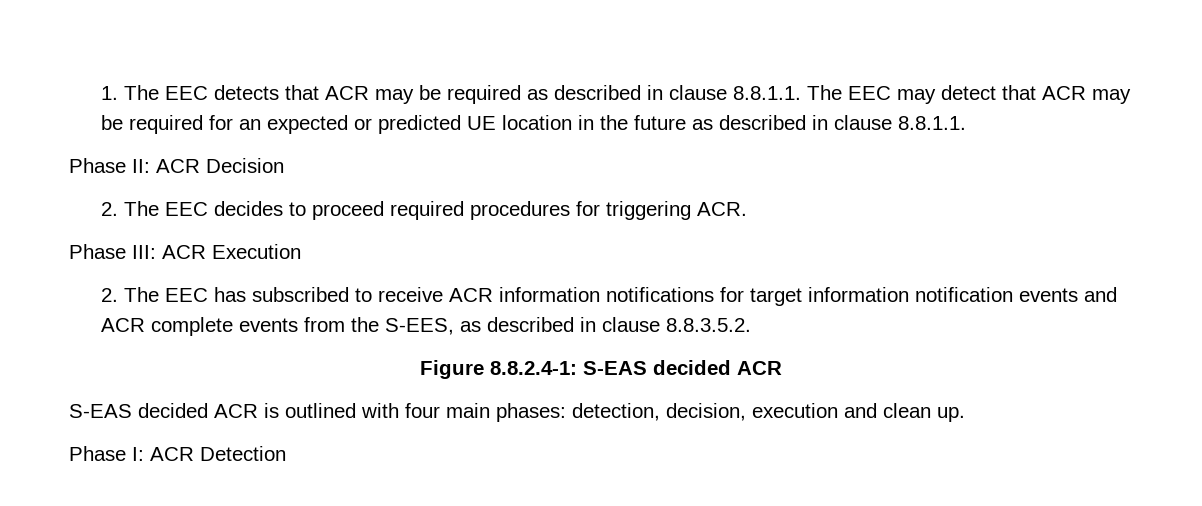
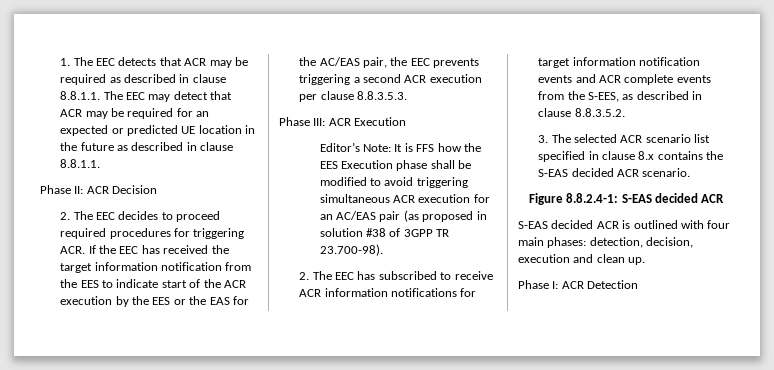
[69,244,301,259] // Phase III: ACR Execution -> [88,245,229,254] [60,262,252,273] [60,279,246,288] [60,296,249,307] [299,57,480,68] [299,74,482,85] [299,91,408,102] [279,117,407,126] [319,142,481,152] [319,160,472,171] [319,177,468,188] [319,194,490,203] [319,210,487,222] [319,228,450,237] [319,244,383,256] If the EEC has received the target information notification from the EES to indicate start of the ACR execution by the EES or the EAS for the AC/EAS pair, the EEC prevents triggering a second ACR execution per clause 8.8.3.5.3. // Phase III: ACR Execution // Editor’s Note: It is FFS how the EES Execution phase shall be modified to avoid triggering simultaneous ACR execution for an AC/EAS pair (as proposed in solution #38 of 3GPP TR 23.700-98).
(751, 325) none -> [538,134,711,143] [538,151,724,162] [538,168,691,177] // 3. The selected ACR scenario list specified in clause 8.x contains the S-EAS decided ACR scenario.

